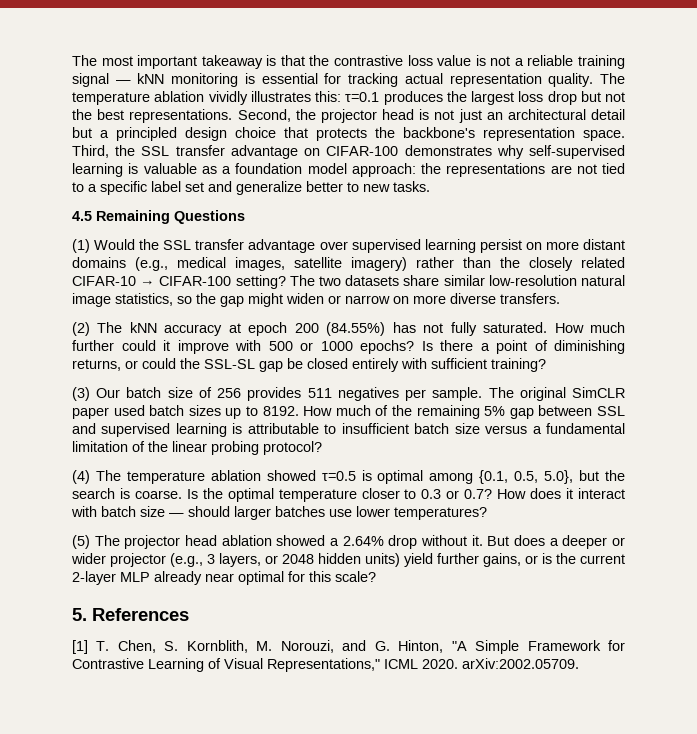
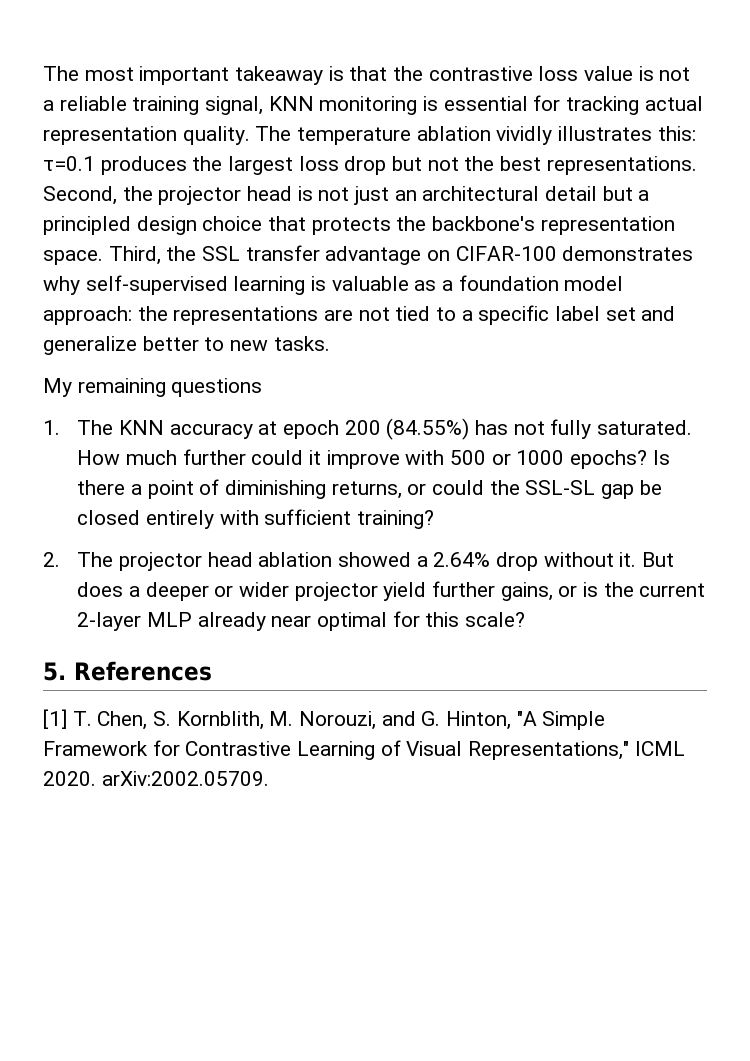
[72,73,165,87] signal — kNN -> [205,96,314,115] signal, KNN
[72,210,245,224] [72,239,625,253] [72,257,625,271] [72,275,625,289] [72,293,560,307] [72,322,157,336] 4.5 Remaining Questions // (1) Would the SSL transfer advantage over supervised learning persist on more distant domains (e.g., medical images, satellite imagery) rather than the closely related CIFAR-10 → CIFAR-100 setting? The two datasets share similar low-resolution natural image statistics, so the gap might widen or narrow on more diverse transfers. // (2) The kNN -> [43,378,263,397] [43,420,164,435] My remaining questions // 1. The KNN
[72,387,625,401] [72,405,626,419] [72,423,625,437] [72,441,322,455] [72,470,625,484] [72,488,625,502] [71,506,487,520] [72,535,90,549] (3) Our batch size of 256 provides 511 negatives per sample. The original SimCLR paper used batch sizes up to 8192. How much of the remaining 5% gap between SSL and supervised learning is attributable to insufficient batch size versus a fundamental limitation of the linear probing protocol? // (4) The temperature ablation showed τ=0.5 is optimal among {0.1, 0.5, 5.0}, but the search is coarse. Is the optimal temperature closer to 0.3 or 0.7? How does it interact with batch size — should larger batches use lower temperatures? // (5) -> [43,552,60,567] 2.
[170,553,400,567] (e.g., 3 layers, or 2048 hidden units) -> (378, 591) none

